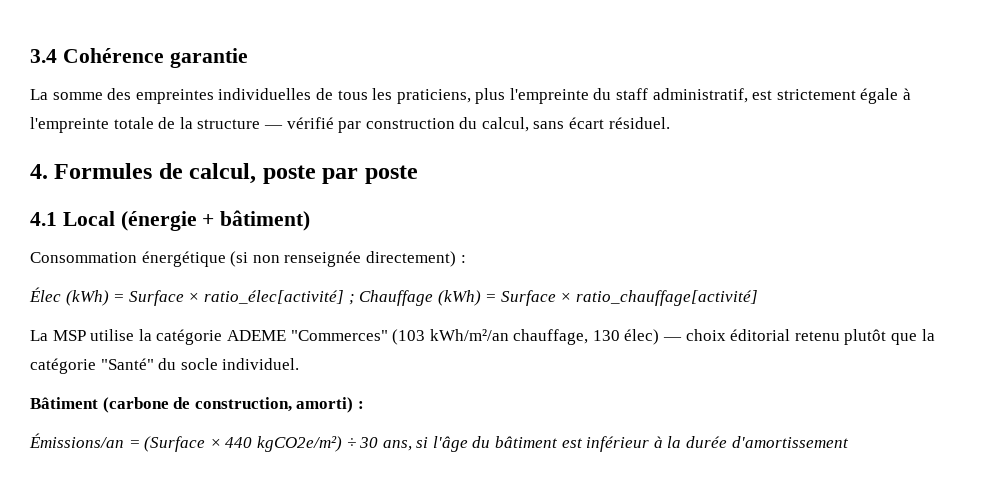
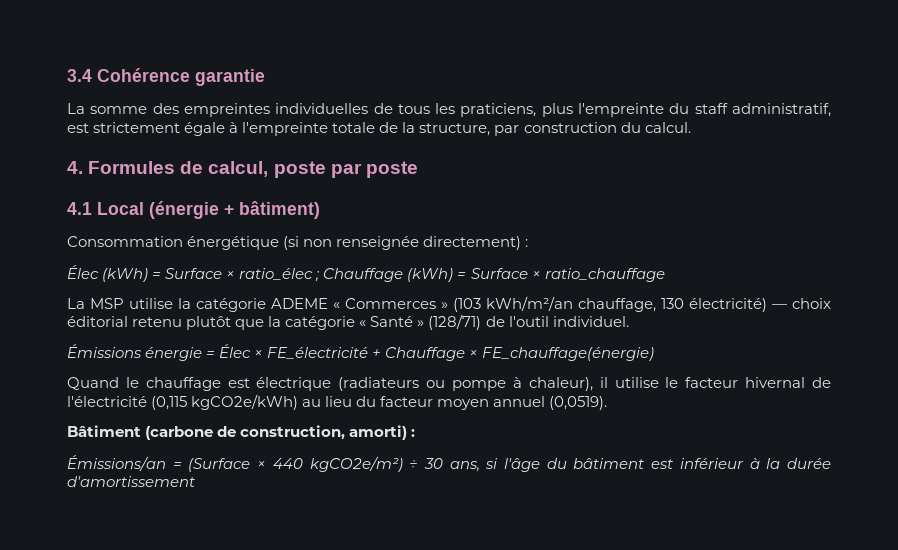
[197,117,670,133] structure — vérifié par construction du calcul, sans écart résiduel. -> [419,122,691,136] structure, par construction du calcul.
[203,290,344,304] ratio_élec[activité] -> [239,268,314,280] ratio_élec
[576,290,759,306] ratio_chauffage[activité] -> [544,268,665,282] ratio_chauffage
[290,330,388,341] "Commerces" -> [333,298,448,309] « Commerces »
[624,329,660,345] élec) -> [689,298,767,312] électricité)
[100,358,300,370] "Santé" du socle individuel. -> [359,314,629,330] [67,344,655,361] [67,377,832,391] [67,394,608,410] « Santé » (128/71) de l'outil individuel. // Émissions énergie = Élec × FE_électricité + Chauffage × FE_chauffage(énergie) // Quand le chauffage est électrique (radiateurs ou pompe à chaleur), il utilise le facteur hivernal de l'électricité (0,115 kgCO2e/kWh) au lieu du facteur moyen annuel (0,0519).

